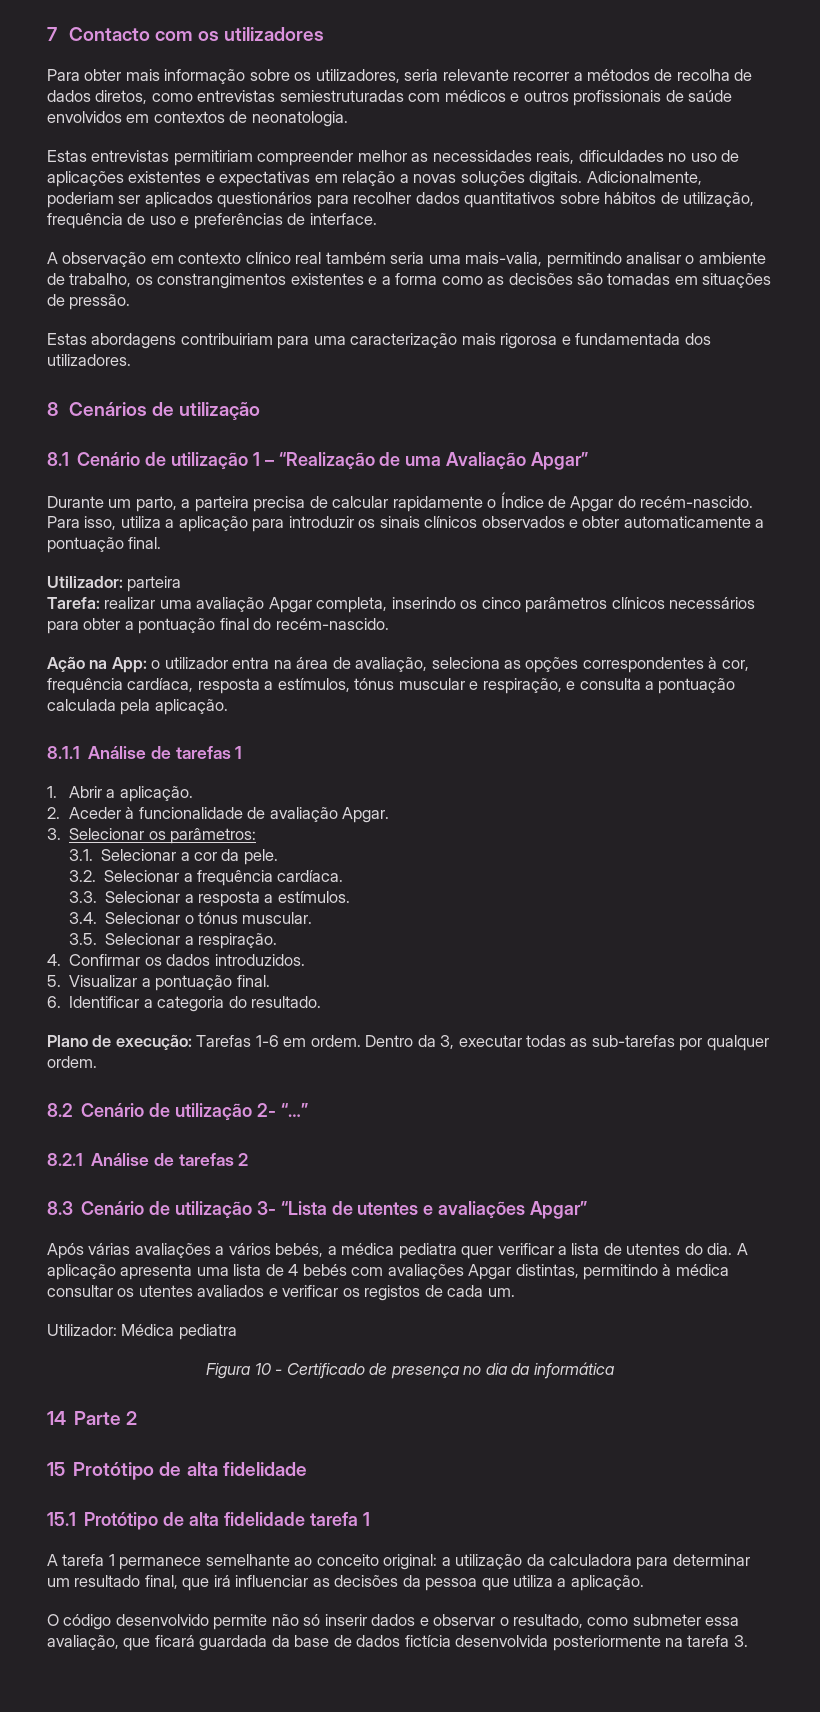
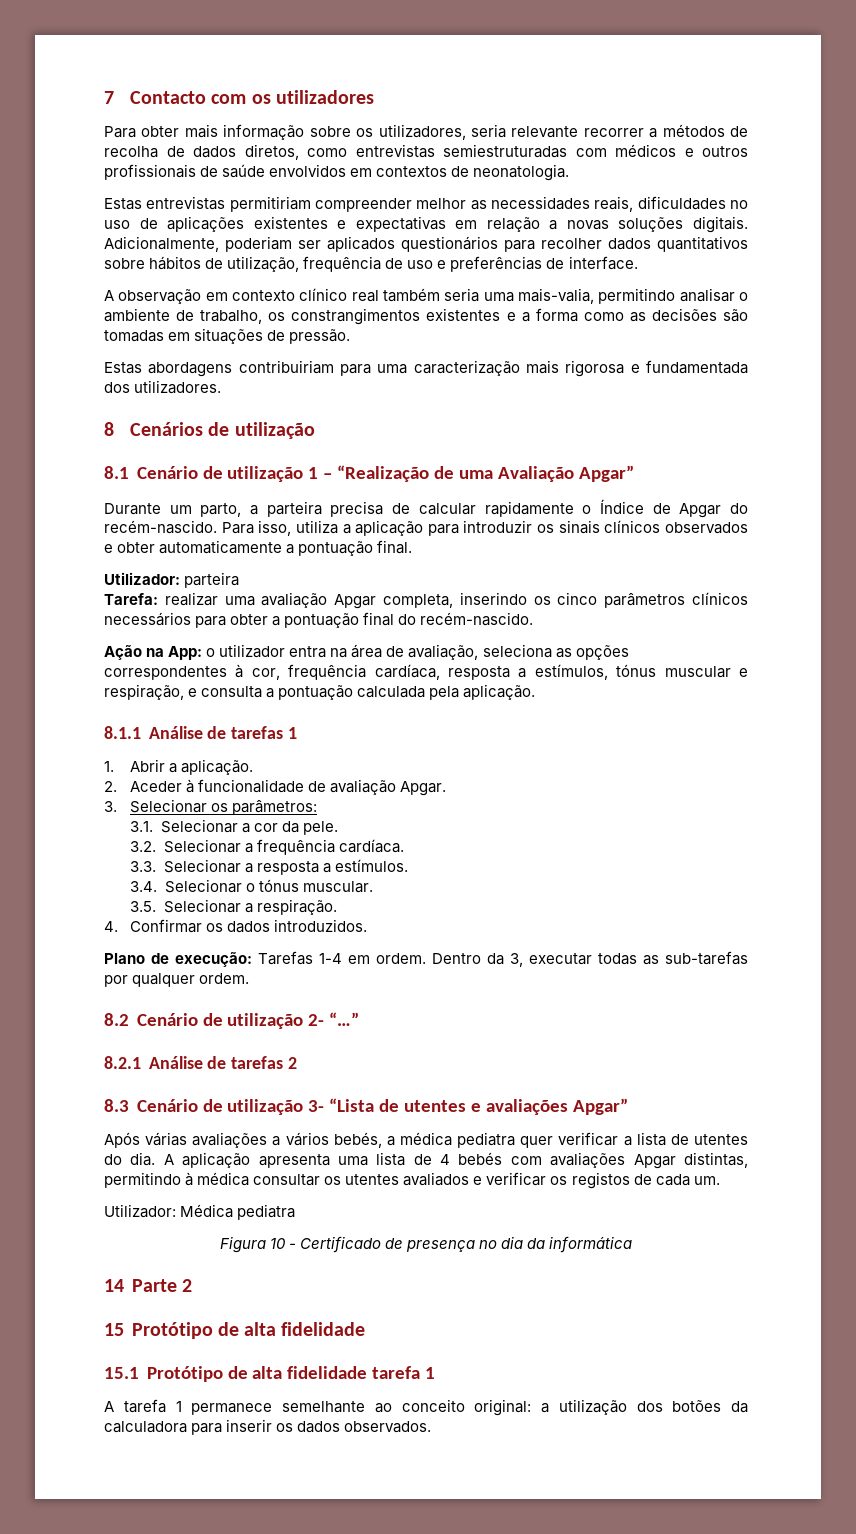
[47,975,270,991] [47,996,322,1012] // 5. Visualizar a pontuação final. // 6. Identificar a categoria do resultado. -> (368, 925) none
[255,1035,279,1047] 1-6 -> [319,953,342,964] 1-4
(523, 1561) none -> [636,1400,722,1412] dos botões
[672,1554,750,1566] [47,1575,644,1591] [47,1614,740,1630] [47,1635,748,1651] determinar um resultado final, que irá influenciar as decisões da pessoa que utiliza a aplicação. // O código desenvolvido permite não só inserir dados e observar o resultado, como submeter essa avaliação, que ficará guardada da base de dados fictícia desenvolvida posteriormente na tarefa 3. -> [226,1419,432,1433] inserir os dados observados.

